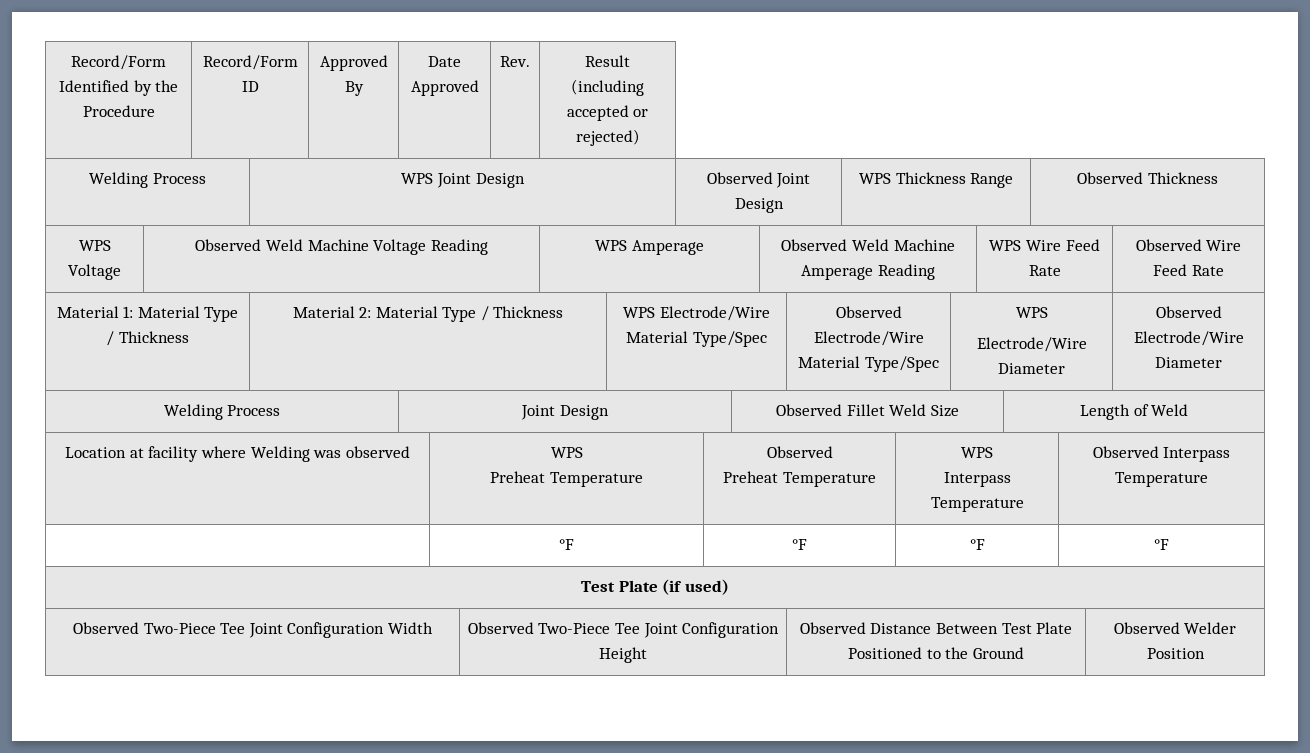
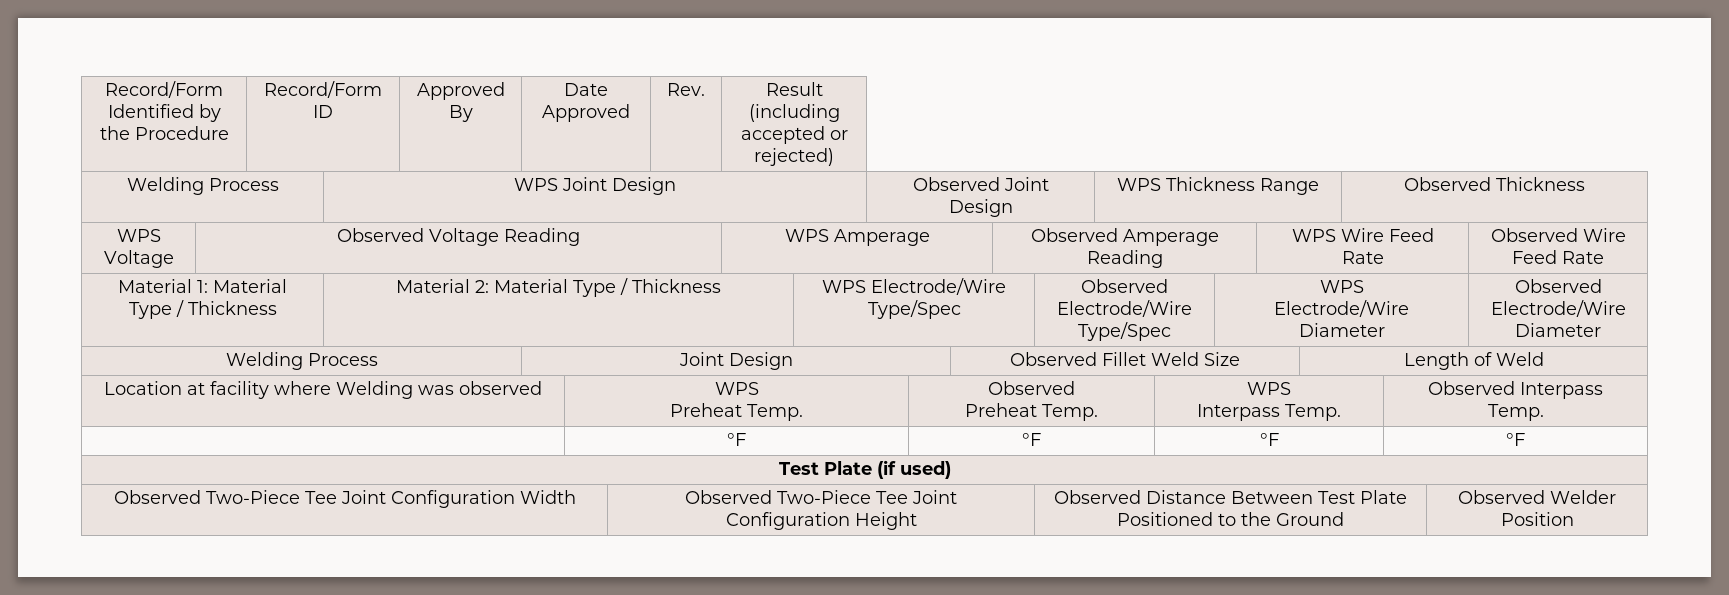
[265,239,369,251] Weld Machine -> (424, 235) none
[852,239,955,251] Weld Machine -> (1118, 235) none
[626,331,689,343] Material -> (1006, 286) none
[798,356,861,368] Material -> (1192, 308) none
[549,472,643,487] Temperature -> [747,404,803,421] Temp.
[782,472,876,487] Temperature -> [1042,404,1098,421] Temp.
[930,497,1024,512] Temperature -> [1285,404,1341,421] Temp.
[1115,472,1208,487] Temperature -> [1487,404,1544,421] Temp.

